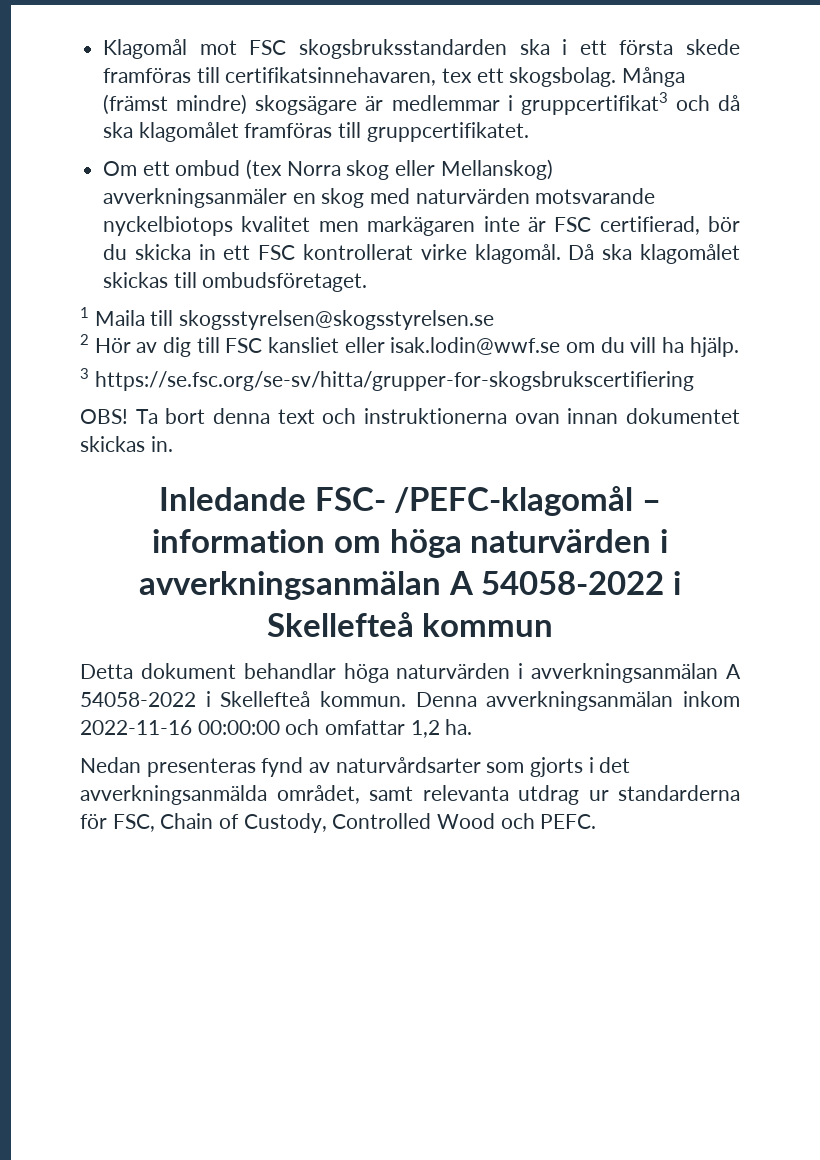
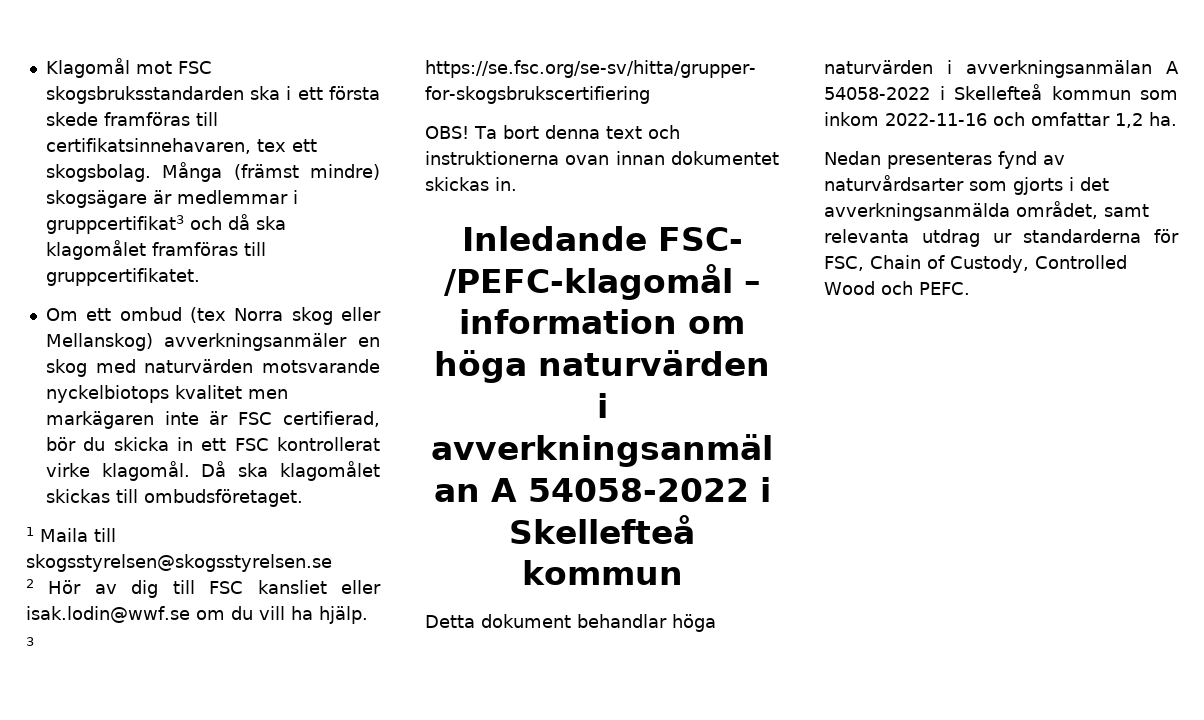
[320,691,674,711] kommun. Denna avverkningsanmälan -> [1051,86,1178,100] kommun som
[197,720,280,735] 00:00:00 -> (987, 119) none

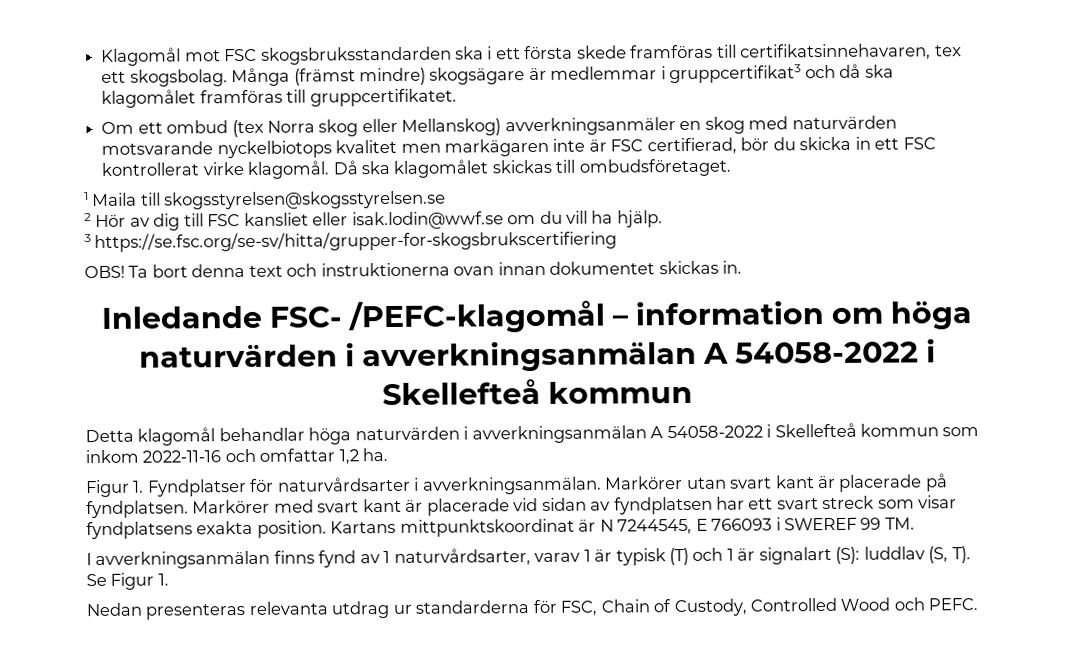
[481,614,571,628] dokument -> [137,427,216,446] klagomål
[824,151,1065,169] [824,175,1109,195] [824,201,1149,221] Nedan presenteras fynd av naturvårdsarter som gjorts i det avverkningsanmälda området, samt -> [86,473,948,498] [86,495,958,519] [86,517,915,540] [86,546,971,570] [86,572,169,590] [86,602,246,620] Figur 1. Fyndplatser för naturvårdsarter i avverkningsanmälan. Markörer utan svart kant är placerade på fyndplatsen. Markörer med svart kant är placerade vid sidan av fyndplatsen har ett svart streck som visar fyndplatsens exakta position. Kartans mittpunktskoordinat är N 7244545, E 766093 i SWEREF 99 TM. // I avverkningsanmälan finns fynd av 1 naturvårdsarter, varav 1 är typisk (T) och 1 är signalart (S): luddlav (S, T). Se Figur 1. // Nedan presenteras

